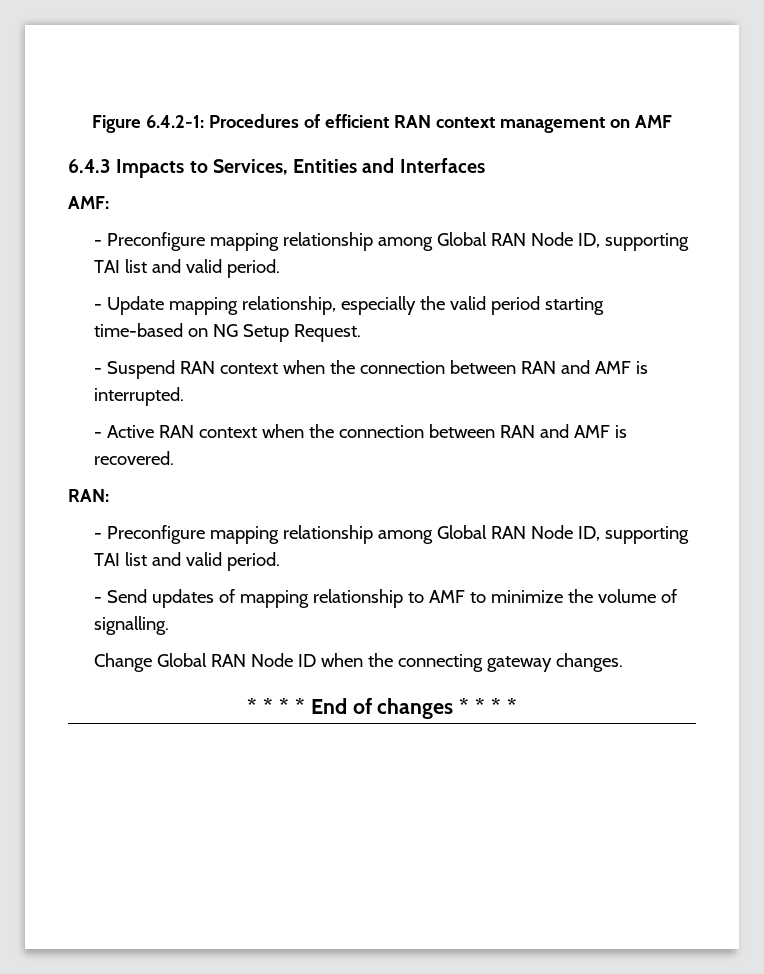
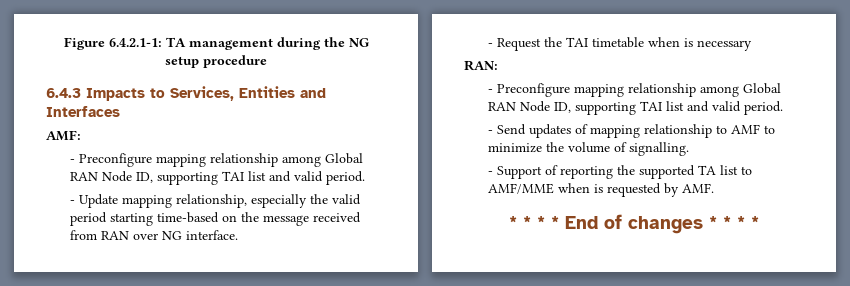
[146,114,672,133] 6.4.2-1: Procedures of efficient RAN context management on AMF -> [108,37,369,50] [165,55,267,68] 6.4.2.1-1: TA management during the NG setup procedure
[212,324,361,342] [93,360,648,379] [93,387,184,406] [93,424,627,438] [93,451,174,465] NG Setup Request. // - Suspend RAN context when the connection between RAN and AMF is interrupted. // - Active RAN context when the connection between RAN and AMF is recovered. -> [241,212,362,226] [70,230,239,240] [488,37,753,51] the message received from RAN over NG interface. // - Request the TAI timetable when is necessary
[93,653,623,672] Change Global RAN Node ID when the connecting gateway changes. -> [488,165,753,179] [488,183,715,197] - Support of reporting the supported TA list to AMF/MME when is requested by AMF.

